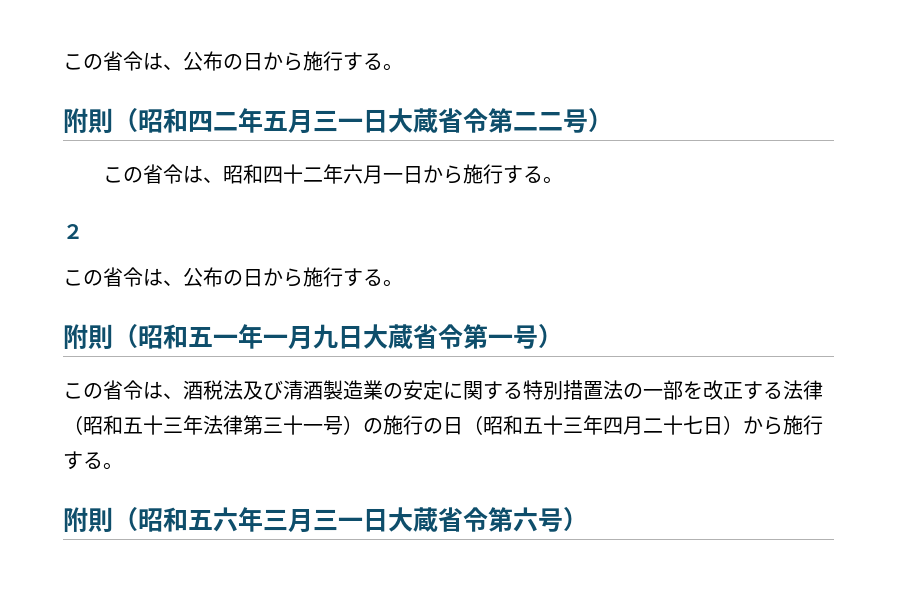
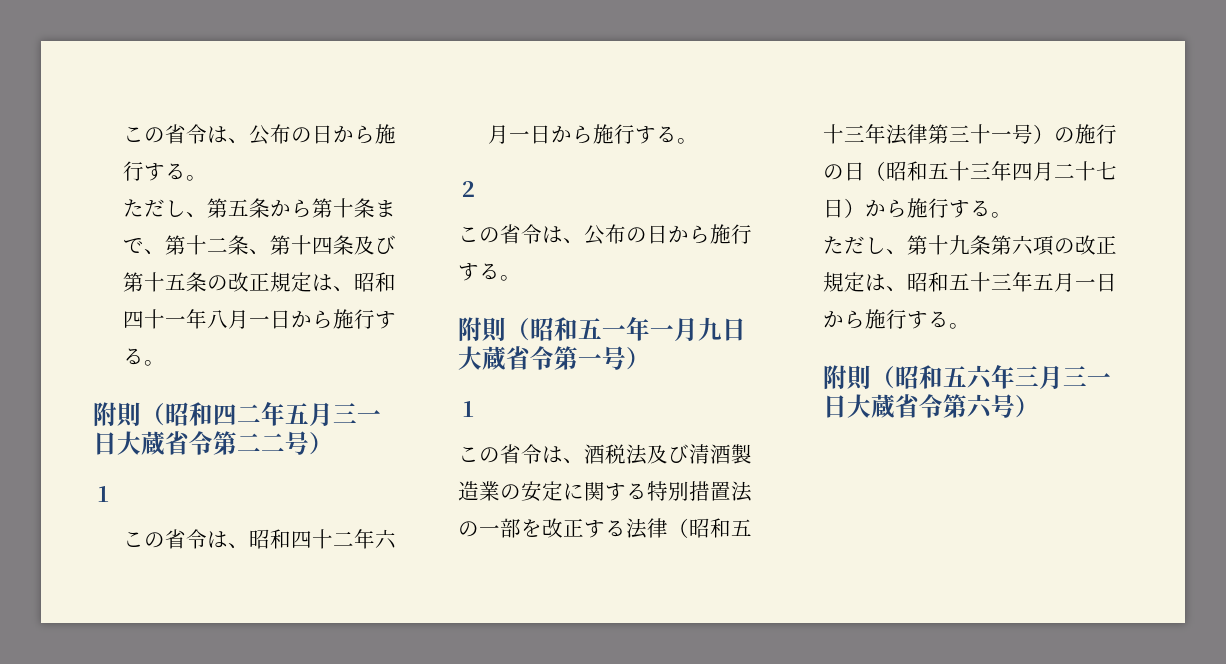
[63,51,403,71] この省令は、公布の日から施行する。 -> [122,124,396,145] [122,161,207,181] [122,198,396,218] [122,235,396,255] [122,272,396,292] [122,309,396,329] [122,348,165,366] この省令は、公布の日から施行する。 // ただし、第五条から第十条まで、第十二条、第十四条及び第十五条の改正規定は、昭和四十一年八月一日から施行する。
(613, 120) none -> [93,486,114,502] // １
(563, 336) none -> [458,401,479,417] // １
(123, 466) none -> [823,235,1117,256] [823,272,1117,292] [823,309,970,329] // ただし、第十九条第六項の改正規定は、昭和五十三年五月一日から施行する。

